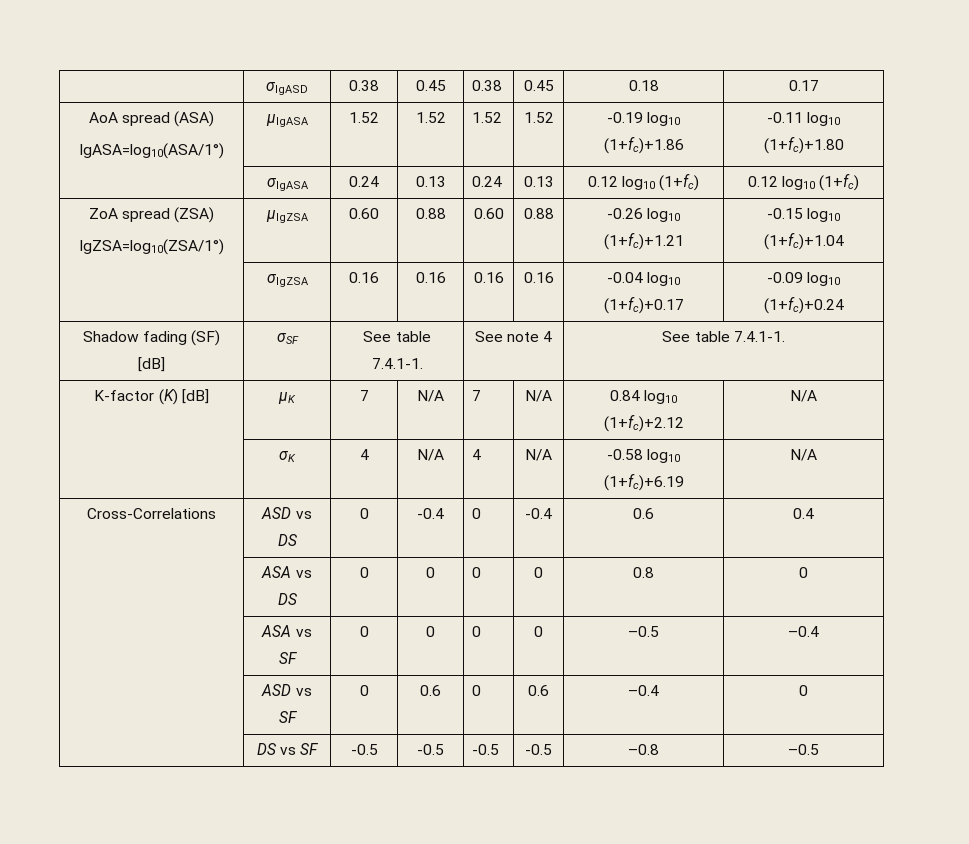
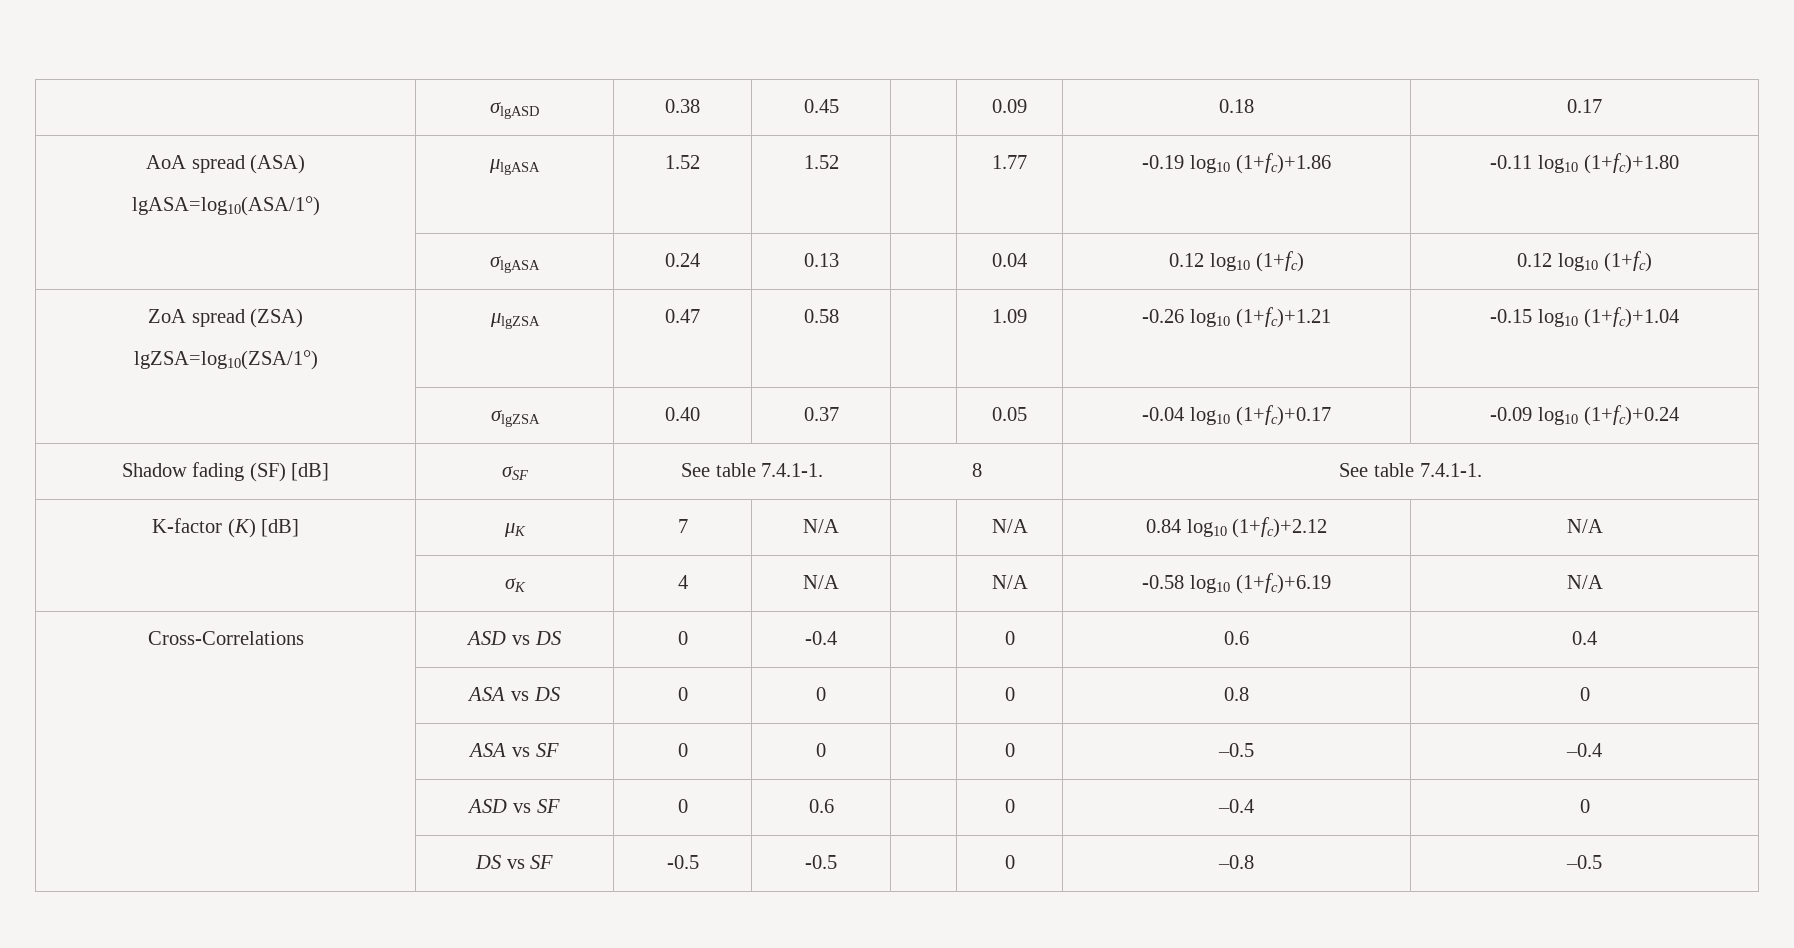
[472,80,503,91] [523,80,554,91] 0.38 | 0.45 -> [992,99,1027,113] | 0.09
[472,112,503,123] [523,112,554,123] 1.52 | 1.52 -> [992,155,1027,169] | 1.77
[472,176,503,187] [523,176,554,187] 0.24 | 0.13 -> [992,253,1027,267] | 0.04
[349,208,379,219] [415,208,446,219] [473,208,504,219] [523,208,554,219] 0.60 | 0.88 | 0.60 | 0.88 -> [665,309,700,323] [803,309,839,323] [992,309,1027,323] 0.47 | 0.58 | | 1.09
[349,272,379,283] [415,272,446,283] [473,272,504,283] [523,272,554,283] 0.16 | 0.16 | 0.16 | 0.16 -> [665,407,700,421] [803,407,839,421] [992,407,1027,421] 0.40 | 0.37 | | 0.05
[474,331,553,342] See note 4 -> [971,463,982,477] 8
[472,390,482,401] 7 -> (839, 526) none
[472,449,482,460] 4 -> (839, 582) none
[472,508,482,519] [525,508,552,519] 0 | -0.4 -> [1004,631,1015,645] | 0
[472,567,482,578] 0 -> (826, 694) none
[472,626,482,637] 0 -> (826, 750) none
[472,685,482,696] [528,685,549,696] 0 | 0.6 -> [1004,799,1015,813] | 0
[472,744,500,755] [525,744,552,755] -0.5 | -0.5 -> [1004,855,1015,869] | 0

